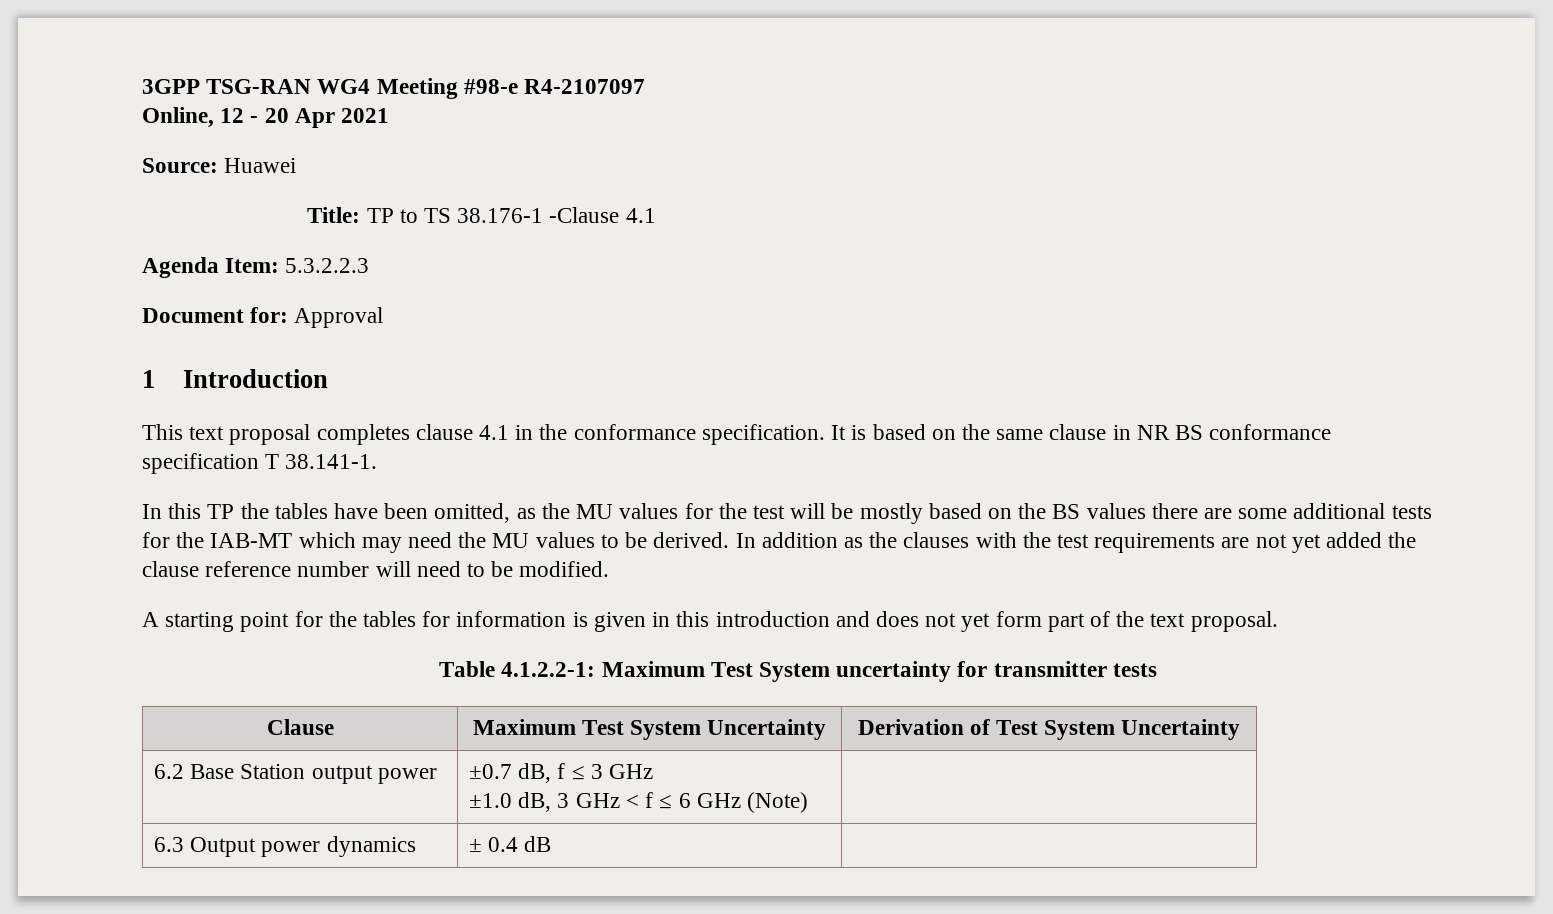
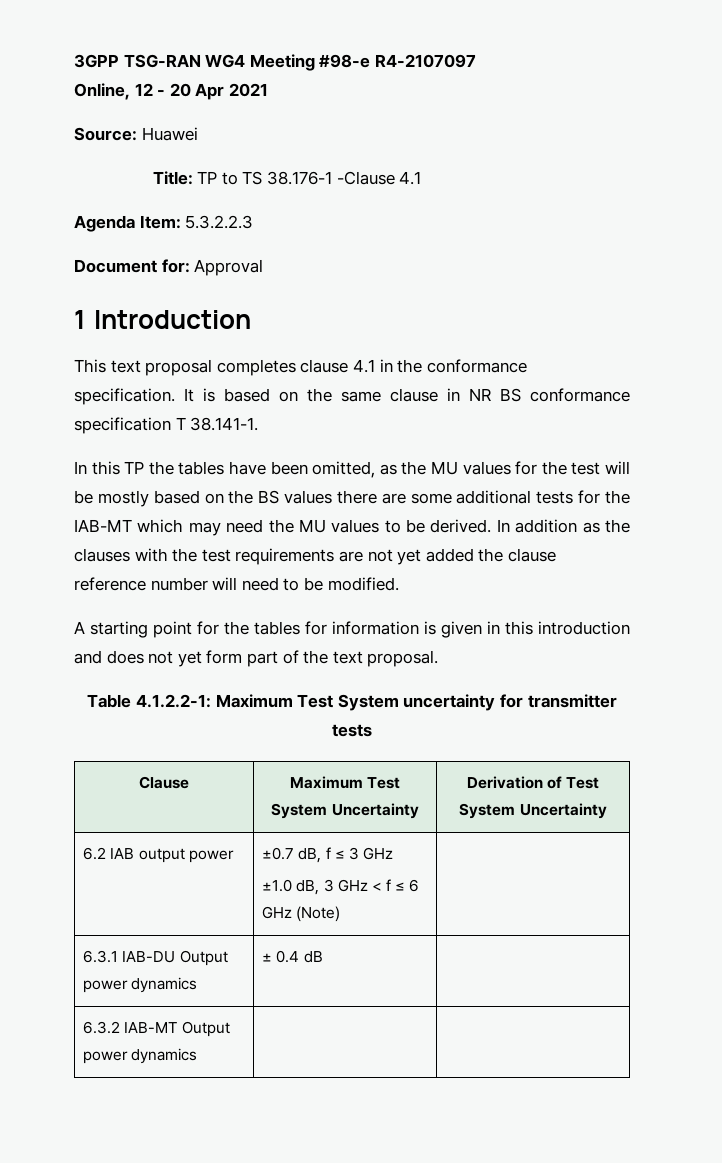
[190,764,306,779] Base Station -> [110,848,135,859] IAB
[154,837,185,852] 6.3 -> [83,950,176,963] 6.3.1 IAB-DU
(552, 844) none -> [83,1021,230,1037] [83,1048,198,1064] // 6.3.2 IAB-MT Output power dynamics | |

